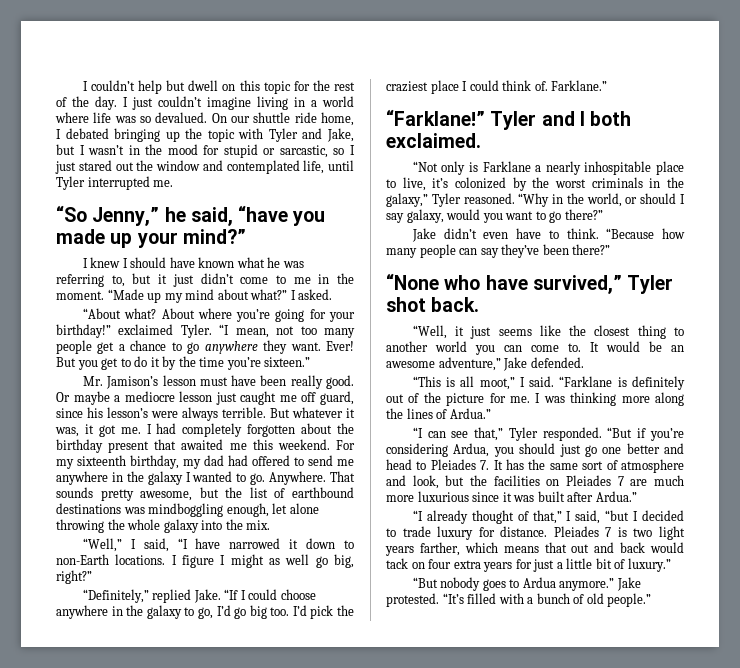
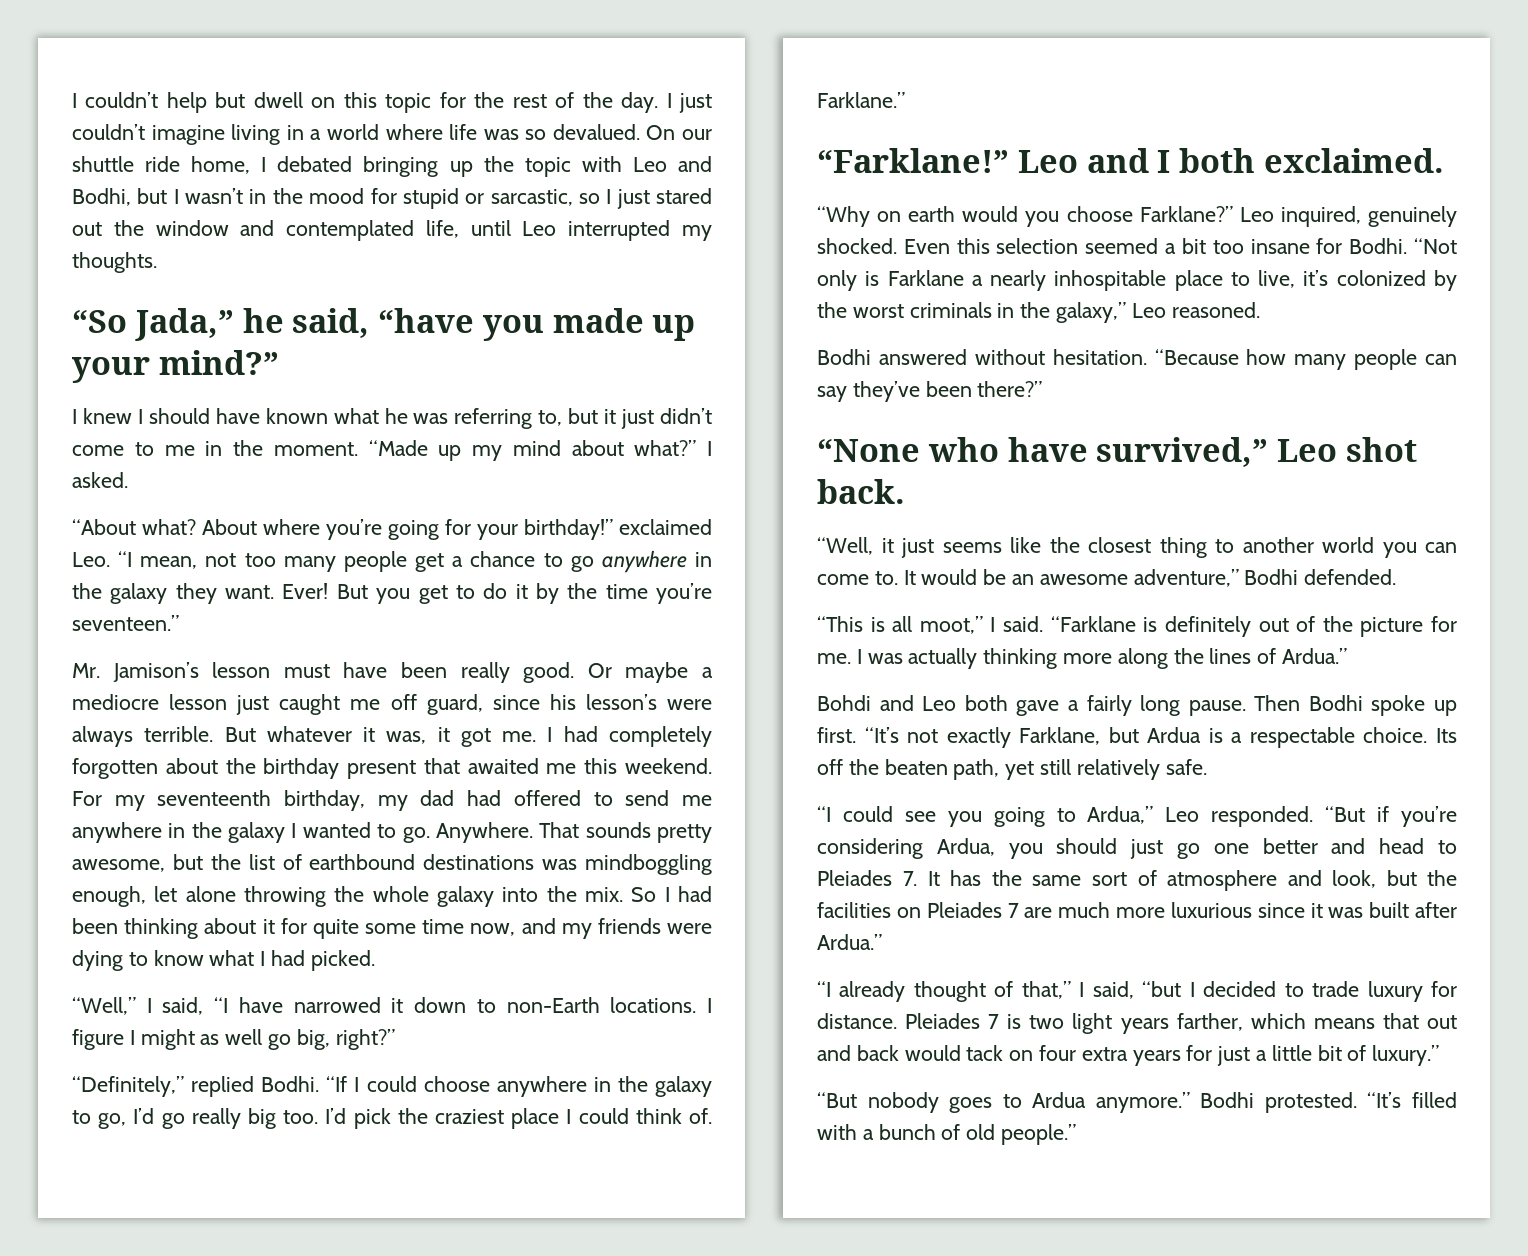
[268,128,354,142] Tyler and Jake, -> [632,156,712,172] [72,188,131,206] Leo and Bodhi,
[56,176,174,190] Tyler interrupted me. -> [522,220,712,241] [72,252,157,273] Leo interrupted my thoughts.
[92,207,160,226] Jenny,” -> [134,308,234,341] Jada,”
[180,324,212,338] Tyler. -> [72,552,110,567] Leo.
(258, 347) none -> [695,552,712,567] [72,583,168,604] in the galaxy
[264,357,311,367] sixteen.” -> [72,615,179,631] seventeen.”
[77,455,126,466] sixteenth -> [157,790,272,806] seventeenth
(271, 525) none -> [631,886,713,902] [72,918,712,939] [72,950,375,971] So I had been thinking about it for quite some time now, and my friends were dying to know what I had picked.
[193,589,221,603] Jake. -> [261,1076,320,1092] Bodhi.
(247, 613) none -> [191,1108,241,1129] really
[490,111,537,130] Tyler -> [1017,150,1078,173] Leo
(481, 140) none -> [817,206,1457,227] [817,238,1408,254] “Why on earth would you choose Farklane?” Leo inquired, genuinely shocked. Even this selection seemed a bit too insane for Bodhi.
[431,193,461,207] Tyler -> [1131,303,1166,318] Leo
[518,193,685,207] [386,209,603,223] [411,228,599,242] “Why in the world, or should I say galaxy, would you want to go there?” // Jake didn’t even have to think. -> [817,349,1147,365] // Bodhi answered without hesitation.
[627,275,674,294] Tyler -> [1277,439,1338,462] Leo
[503,357,528,371] Jake -> [1244,569,1299,585] Bodhi
(565, 399) none -> [908,648,978,669] actually
[412,427,538,441] “I can see that,” Tyler -> [817,695,1457,716] [817,727,1457,748] [817,759,1207,780] [817,806,1200,827] Bohdi and Leo both gave a fairly long pause. Then Bodhi spoke up first. “It’s not exactly Farklane, but Ardua is a respectable choice. Its off the beaten path, yet still relatively safe. // “I could see you going to Ardua,” Leo
[616,577,641,591] Jake -> [1200,1092,1255,1108] Bodhi

